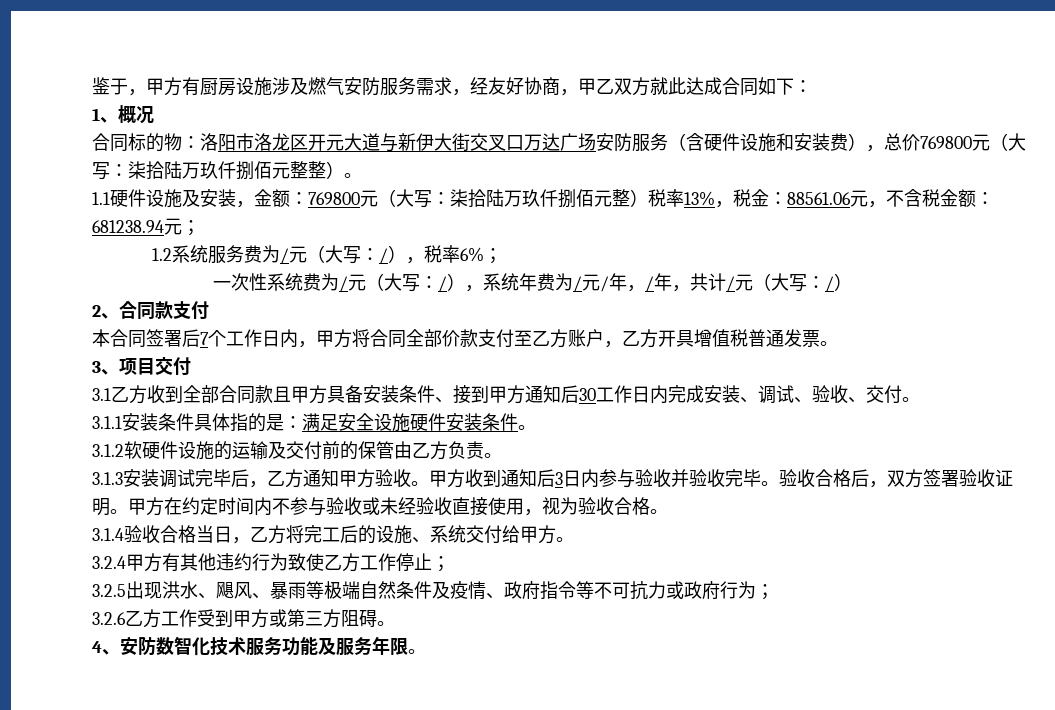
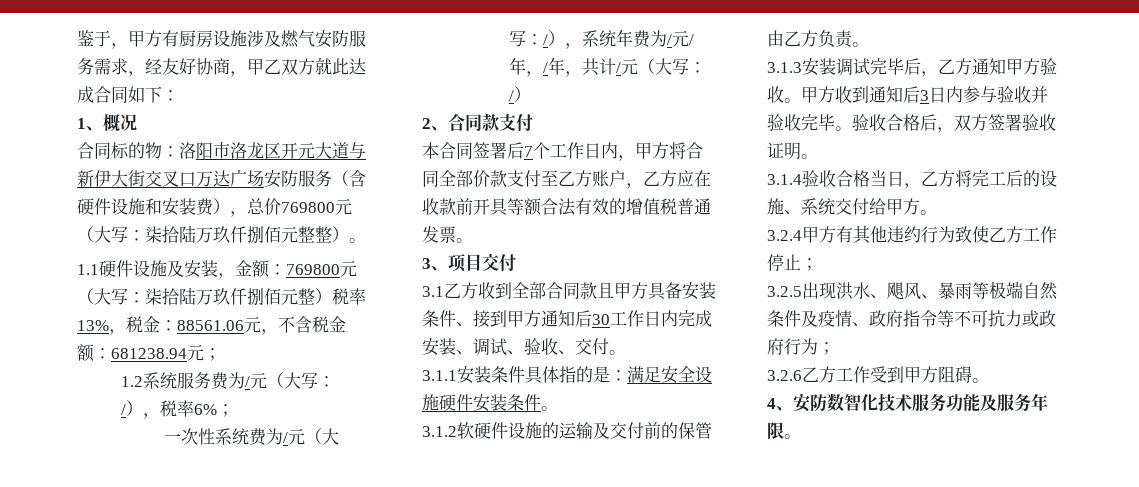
[658,330,694,347] 开具 -> [677,170,711,187] [422,198,626,216] 应在收款前开具等额合法有效的
[128,497,668,516] 甲方在约定时间内不参与验收或未经验收直接使用，视为验收合格。 -> (818, 156) none
[269,609,341,628] 或第三方 -> (938, 374) none

